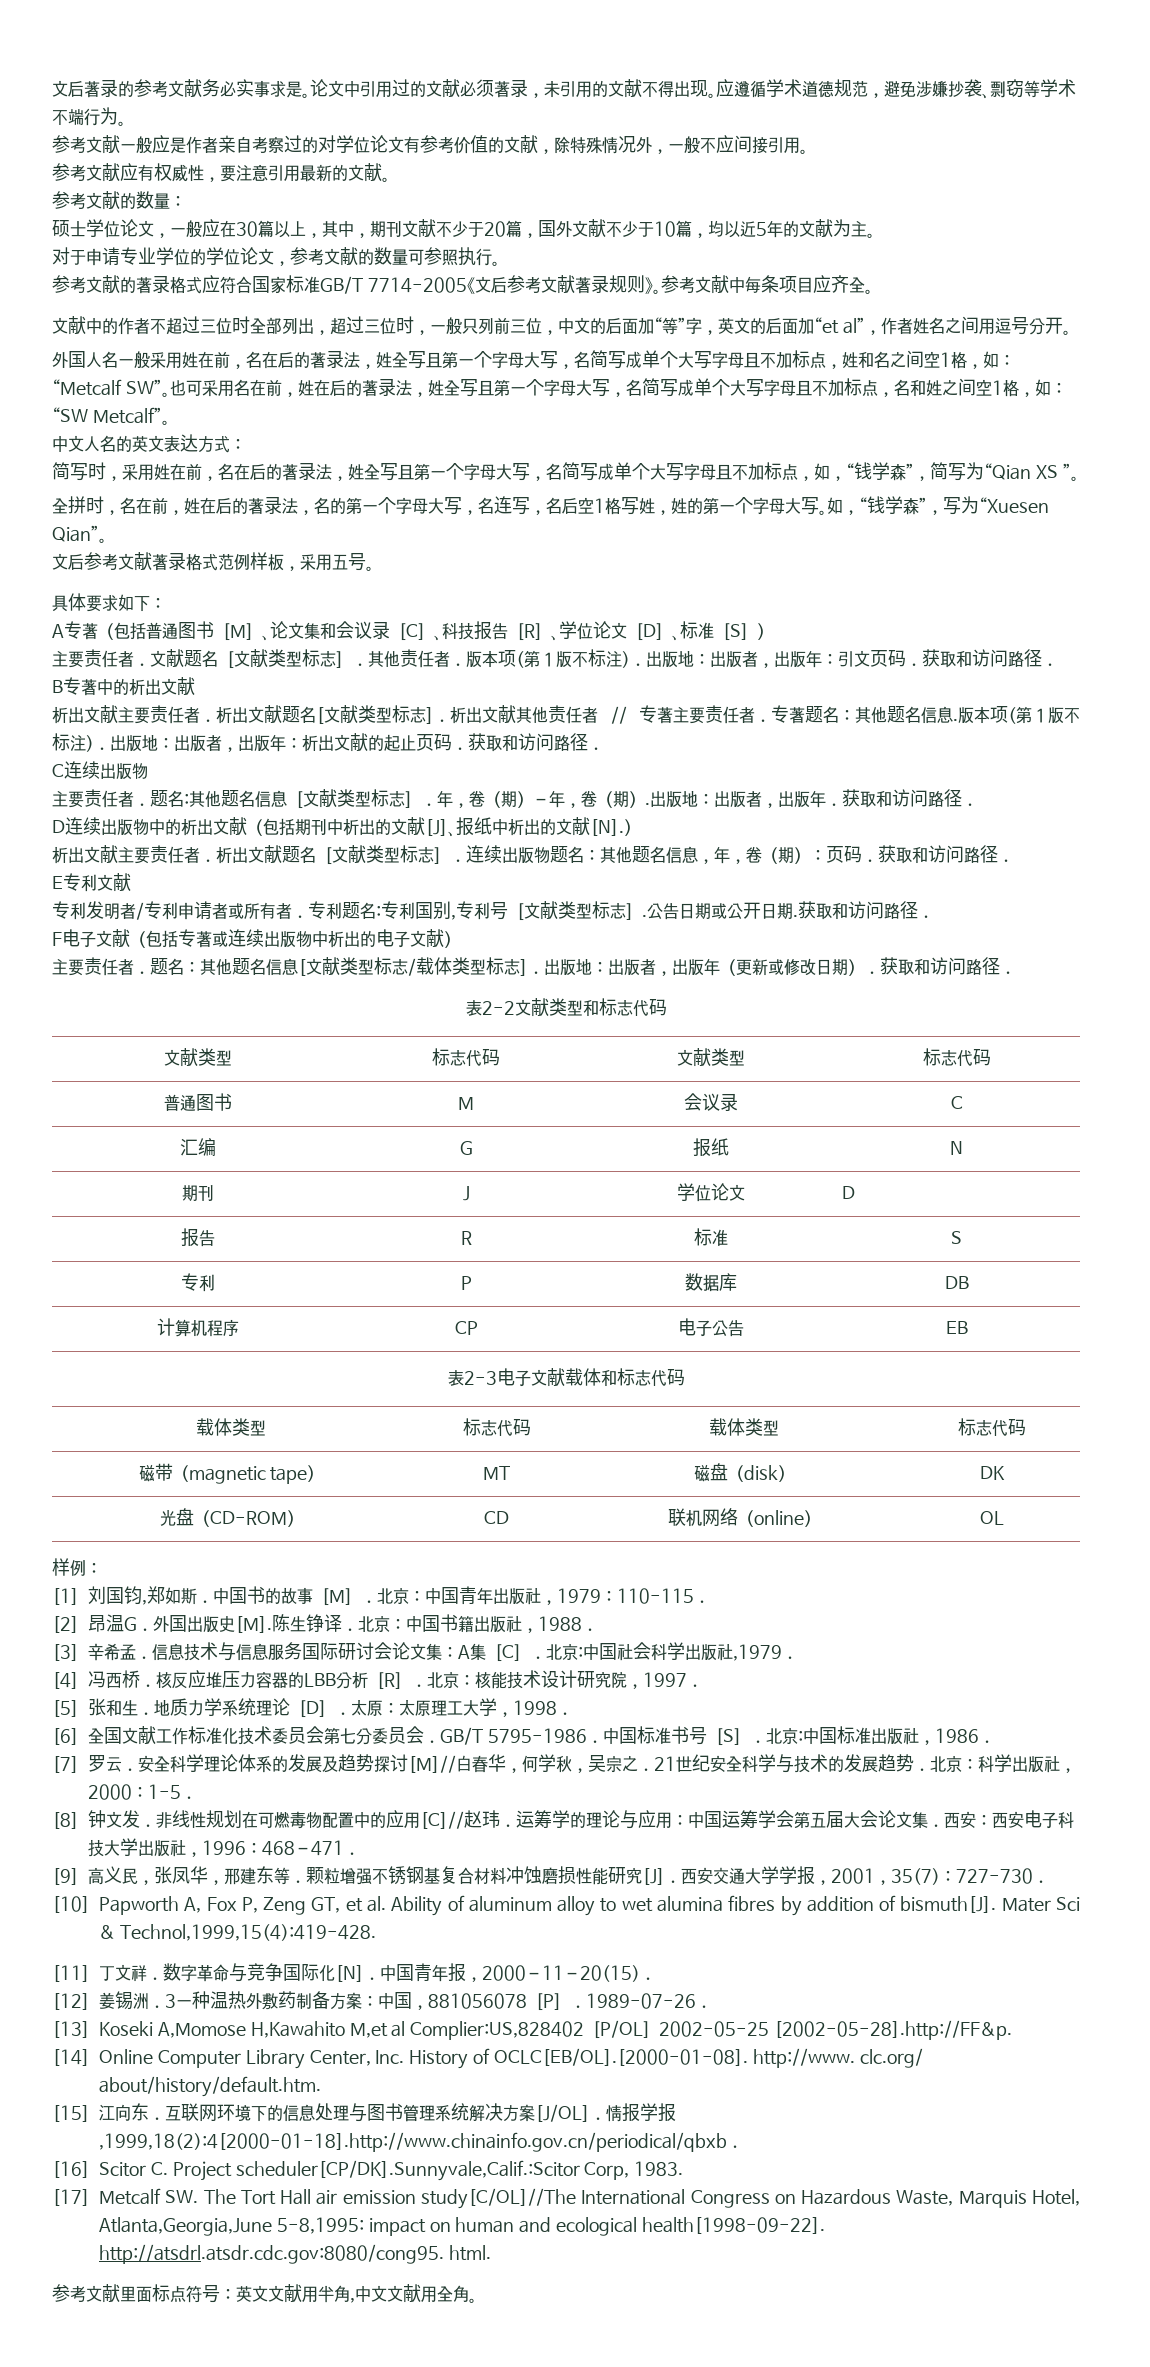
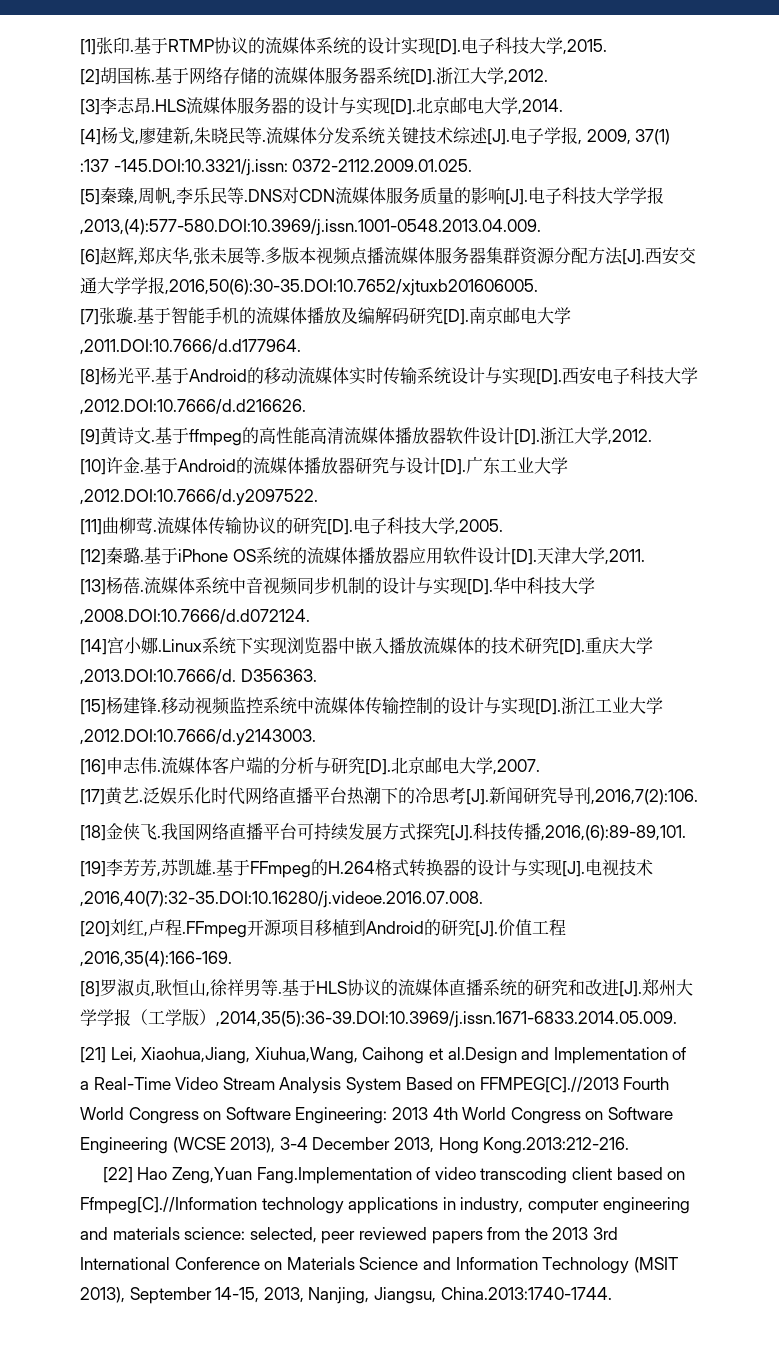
[52,79,1076,99] [52,107,126,126] [52,135,808,154] [52,163,390,182] [52,191,186,210] [52,219,875,238] [52,247,500,266] [52,275,873,294] [52,316,1071,335] [52,350,1015,369] [52,378,1067,397] [52,407,170,425] [52,434,246,453] [52,462,1079,481] [52,496,1049,515] [52,525,107,543] [52,552,374,571] [52,593,166,612] [52,621,773,641] [52,649,1058,669] [52,677,195,696] [52,705,1080,724] [52,733,604,752] [52,761,148,780] [52,789,978,809] [52,817,640,837] [52,845,1014,865] [52,873,131,892] [52,901,934,921] [52,929,460,948] [52,957,1016,976] [465,998,667,1017] [164,1048,232,1067] [432,1048,500,1066] [677,1048,745,1067] [922,1048,991,1066] [164,1093,232,1111] [458,1097,474,1110] [684,1093,738,1111] [950,1096,963,1109] [180,1138,216,1156] [459,1141,473,1155] [693,1138,729,1157] [950,1141,963,1155] [182,1185,214,1202] [462,1186,470,1201] [677,1183,745,1202] [842,1186,856,1199] [181,1228,215,1247] [460,1231,472,1245] [694,1228,728,1246] [951,1231,962,1244] [181,1273,215,1292] [460,1276,472,1290] [685,1273,737,1292] [944,1276,969,1289] [157,1318,239,1337] [454,1321,478,1335] [678,1318,744,1337] [945,1321,968,1334] [447,1368,685,1387] [196,1418,266,1436] [462,1418,531,1436] [709,1418,779,1436] [958,1418,1026,1436] [138,1463,324,1484] [483,1466,510,1480] [694,1463,794,1482] [980,1466,1005,1480] [159,1508,303,1527] [484,1511,509,1524] [668,1508,820,1527] [980,1511,1004,1525] [52,1558,102,1576] [52,1586,710,1606] [52,1614,598,1633] [52,1642,798,1662] [52,1670,703,1690] [52,1698,573,1718] [52,1726,995,1746] [52,1754,1076,1773] [88,1784,197,1800] [52,1810,1074,1829] [88,1838,360,1857] [52,1866,1049,1885] [52,1895,1081,1916] [99,1924,376,1941] [52,1963,656,1982] [52,1991,712,2011] [52,2020,1013,2040] [52,2048,923,2069] [99,2076,321,2097] [52,2103,676,2122] [99,2132,743,2152] [52,2160,684,2181] [52,2188,1081,2209] [99,2217,825,2236] [99,2244,491,2264] [52,2284,477,2303] 文后著录的参考文献务必实事求是。论文中引用过的文献必须著录，未引用的文献不得出现。应遵循学术道德规范，避免涉嫌抄袭、剽窃等学术不端行为。 // 参考文献一般应是作者亲自考察过的对学位论文有参考价值的文献，除特殊情况外，一般不应间接引用。 // 参考文献应有权威性，要注意引用最新的文献。 // 参考文献的数量： // 硕士学位论文，一般应在30篇以上，其中，期刊文献不少于20篇，国外文献不少于10篇，均以近5年的文献为主。 // 对于申请专业学位的学位论文，参考文献的数量可参照执行。 // 参考文献的著录格式应符合国家标准GB/T 7714-2005《文后参考文献著录规则》。参考文献中每条项目应齐全。 // 文献中的作者不超过三位时全部列出，超过三位时，一般只列前三位，中文的后面加“等”字，英文的后面加“et al”，作者姓名之间用逗号分开。 // 外国人名一般采用姓在前，名在后的著录法，姓全写且第一个字母大写，名简写成单个大写字母且不加标点，姓和名之间空1格，如：“Metcalf SW”。也可采用名在前，姓在后的著录法，姓全写且第一个字母大写，名简写成单个大写字母且不加标点，名和姓之间空1格，如：“SW Metcalf”。 // 中文人名的英文表达方式： // 简写时，采用姓在前，名在后的著录法，姓全写且第一个字母大写，名简写成单个大写字母且不加标点，如，“钱学森”，简写为“Qian XS ”。 // 全拼时，名在前，姓在后的著录法，名的第一个字母大写，名连写，名后空1格写姓，姓的第一个字母大写。如，“钱学森”，写为“Xuesen Qian”。 // 文后参考文献著录格式范例样板，采用五号。 // 具体要求如下： // A专著（包括普通图书［M］、论文集和会议录［C］、科技报告［R］、学位论文［D］、标准［S］） // 主要责任者．文献题名［文献类型标志］．其他责任者．版本项(第１版不标注)．出版地：出版者，出版年：引文页码．获取和访问路径． // B专著中的析出文献 // 析出文献主要责任者．析出文献题名[文献类型标志]．析出文献其他责任者 // 专著主要责任者．专著题名：其他题名信息.版本项(第１版不标注)．出版地：出版者，出版年：析出文献的起止页码．获取和访问路径． // C连续出版物 // 主要责任者．题名:其他题名信息［文献类型标志］．年，卷（期）－年，卷（期）.出版地：出版者，出版年．获取和访问路径． // D连续出版物中的析出文献（包括期刊中析出的文献[J]、报纸中析出的文献[N].） // 析出文献主要责任者．析出文献题名［文献类型标志］．连续出版物题名：其他题名信息，年，卷（期）：页码．获取和访问路径． // E专利文献 // 专利发明者/专利申请者或所有者．专利题名:专利国别,专利号［文献类型标志］.公告日期或公开日期.获取和访问路径． // F电子文献（包括专著或连续出版物中析出的电子文献） // 主要责任者．题名：其他题名信息[文献类型标志/载体类型标志]．出版地：出版者，出版年（更新或修改日期）．获取和访问路径． // 表2-2文献类型和标志代码 // 文献类型 | 标志代码 | 文献类型 | 标志代码 // 普通图书 | M | 会议录 | C // 汇编 | G | 报纸 | N // 期刊 | J | 学位论文 | D // 报告 | R | 标准 | S // 专利 | P | 数据库 | DB // 计算机程序 | CP | 电子公告 | EB // 表2-3电子文献载体和标志代码 // 载体类型 | 标志代码 | 载体类型 | 标志代码 // 磁带（magnetic tape） | MT | 磁盘（disk） | DK // 光盘（CD-ROM） | CD | 联机网络（online） | OL // 样例： // [1]刘国钧,郑如斯．中国书的故事［M］．北京：中国青年出版社，1979：110-115． // [2]昂温G．外国出版史[M].陈生铮译．北京：中国书籍出版社，1988． // [3]辛希孟．信息技术与信息服务国际研讨会论文集：A集［C］．北京:中国社会科学出版社,1979． // [4]冯西桥．核反应堆压力容器的LBB分析［R］．北京：核能技术设计研究院，1997． // [5]张和生．地质力学系统理论［D］．太原：太原理工大学，1998． // [6]全国文献工作标准化技术委员会第七分委员会．GB/T 5795-1986．中国标准书号［S］．北京:中国标准出版社，1986． // [7]罗云．安全科学理论体系的发展及趋势探讨[M]//白春华，何学秋，吴宗之．21世纪安全科学与技术的发展趋势．北京：科学出版社，2000：1-5． // [8]钟文发．非线性规划在可燃毒物配置中的应用[C]//赵玮．运筹学的理论与应用：中国运筹学会第五届大会论文集．西安：西安电子科技大学出版社，1996：468－471． // [9]高义民，张凤华，邢建东等．颗粒增强不锈钢基复合材料冲蚀磨损性能研究[J]．西安交通大学学报，2001，35(7)：727-730． // [10] Papworth A, Fox P, Zeng GT, et al. Ability of aluminum alloy to wet alumina fibres by addition of bismuth[J]. Mater Sci & Technol,1999,15(4):419-428. // [11]丁文祥．数字革命与竞争国际化[N]．中国青年报，2000－11－20(15)． // [12]姜锡洲．3一种温热外敷药制备方案：中国，881056078［P］．1989-07-26． // [13] Koseki A,Momose H,Kawahito M,et al Complier:US,828402［P/OL］2002-05-25 [2002-05-28].http://FF&p. // [14] Online Computer Library Center, Inc. History of OCLC[EB/OL].[2000-01-08]. http://www. clc.org/ about/history/default.htm. // [15]江向东．互联网环境下的信息处理与图书管理系统解决方案[J/OL]．情报学报,1999,18(2):4[2000-01-18].http://www.chinainfo.gov.cn/periodical/qbxb． // [16] Scitor C. Project scheduler[CP/DK].Sunnyvale,Calif.:Scitor Corp, 1983. // [17] Metcalf SW. The Tort Hall air emission study[C/OL]//The International Congress on Hazardous Waste, Marquis Hotel, Atlanta,Georgia,June 5-8,1995: impact on human and ecological health[1998-09-22]. http://atsdrl.atsdr.cdc.gov:8080/cong95. html. // 参考文献里面标点符号：英文文献用半角,中文文献用全角。 -> [80,37,607,55] [80,67,548,85] [80,97,563,115] [80,126,671,145] [80,159,473,176] [80,187,664,205] [80,219,541,236] [80,246,696,265] [80,277,538,296] [80,307,571,325] [80,339,301,355] [80,366,698,385] [80,399,306,415] [80,427,652,446] [80,456,568,475] [80,489,318,506] [80,517,503,535] [80,547,645,565] [80,576,595,595] [80,609,310,625] [80,637,653,655] [80,669,317,685] [80,696,663,715] [80,729,316,746] [80,756,540,775] [80,787,698,805] [80,823,686,841] [80,858,653,878] [80,891,483,908] [80,919,566,938] [80,951,232,967] [80,979,693,997] [80,1009,677,1028] [80,1047,687,1064] [80,1077,670,1094] [80,1107,673,1124] [80,1137,630,1154] [102,1167,686,1184] [80,1197,690,1214] [80,1227,618,1244] [80,1257,678,1274] [80,1287,612,1304] [1]张印.基于RTMP协议的流媒体系统的设计实现[D].电子科技大学,2015. // [2]胡国栋.基于网络存储的流媒体服务器系统[D].浙江大学,2012. // [3]李志昂.HLS流媒体服务器的设计与实现[D].北京邮电大学,2014. // [4]杨戈,廖建新,朱晓民等.流媒体分发系统关键技术综述[J].电子学报, 2009, 37(1) :137 -145.DOI:10.3321/j.issn: 0372-2112.2009.01.025. // [5]秦臻,周帆,李乐民等.DNS对CDN流媒体服务质量的影响[J].电子科技大学学报,2013,(4):577-580.DOI:10.3969/j.issn.1001-0548.2013.04.009. // [6]赵辉,郑庆华,张未展等.多版本视频点播流媒体服务器集群资源分配方法[J].西安交通大学学报,2016,50(6):30-35.DOI:10.7652/xjtuxb201606005. // [7]张璇.基于智能手机的流媒体播放及编解码研究[D].南京邮电大学,2011.DOI:10.7666/d.d177964. // [8]杨光平.基于Android的移动流媒体实时传输系统设计与实现[D].西安电子科技大学,2012.DOI:10.7666/d.d216626. // [9]黄诗文.基于ffmpeg的高性能高清流媒体播放器软件设计[D].浙江大学,2012. // [10]许金.基于Android的流媒体播放器研究与设计[D].广东工业大学,2012.DOI:10.7666/d.y2097522. // [11]曲柳莺.流媒体传输协议的研究[D].电子科技大学,2005. // [12]秦璐.基于iPhone OS系统的流媒体播放器应用软件设计[D].天津大学,2011. // [13]杨蓓.流媒体系统中音视频同步机制的设计与实现[D].华中科技大学,2008.DOI:10.7666/d.d072124. // [14]宫小娜.Linux系统下实现浏览器中嵌入播放流媒体的技术研究[D].重庆大学,2013.DOI:10.7666/d. D356363. // [15]杨建锋.移动视频监控系统中流媒体传输控制的设计与实现[D].浙江工业大学,2012.DOI:10.7666/d.y2143003. // [16]申志伟.流媒体客户端的分析与研究[D].北京邮电大学,2007. // [17]黄艺.泛娱乐化时代网络直播平台热潮下的冷思考[J].新闻研究导刊,2016,7(2):106. // [18]金侠飞.我国网络直播平台可持续发展方式探究[J].科技传播,2016,(6):89-89,101. // [19]李芳芳,苏凯雄.基于FFmpeg的H.264格式转换器的设计与实现[J].电视技术,2016,40(7):32-35.DOI:10.16280/j.videoe.2016.07.008. // [20]刘红,卢程.FFmpeg开源项目移植到Android的研究[J].价值工程,2016,35(4):166-169. // [8]罗淑贞,耿恒山,徐祥男等.基于HLS协议的流媒体直播系统的研究和改进[J].郑州大学学报（工学版）,2014,35(5):36-39.DOI:10.3969/j.issn.1671-6833.2014.05.009. // [21] Lei, Xiaohua,Jiang, Xiuhua,Wang, Caihong et al.Design and Implementation of a Real-Time Video Stream Analysis System Based on FFMPEG[C].//2013 Fourth World Congress on Software Engineering: 2013 4th World Congress on Software Engineering (WCSE 2013), 3-4 December 2013, Hong Kong.2013:212-216. // [22] Hao Zeng,Yuan Fang.Implementation of video transcoding client based on Ffmpeg[C].//Information technology applications in industry, computer engineering and materials science: selected, peer reviewed papers from the 2013 3rd International Conference on Materials Science and Information Technology (MSIT 2013), September 14-15, 2013, Nanjing, Jiangsu, China.2013:1740-1744.

